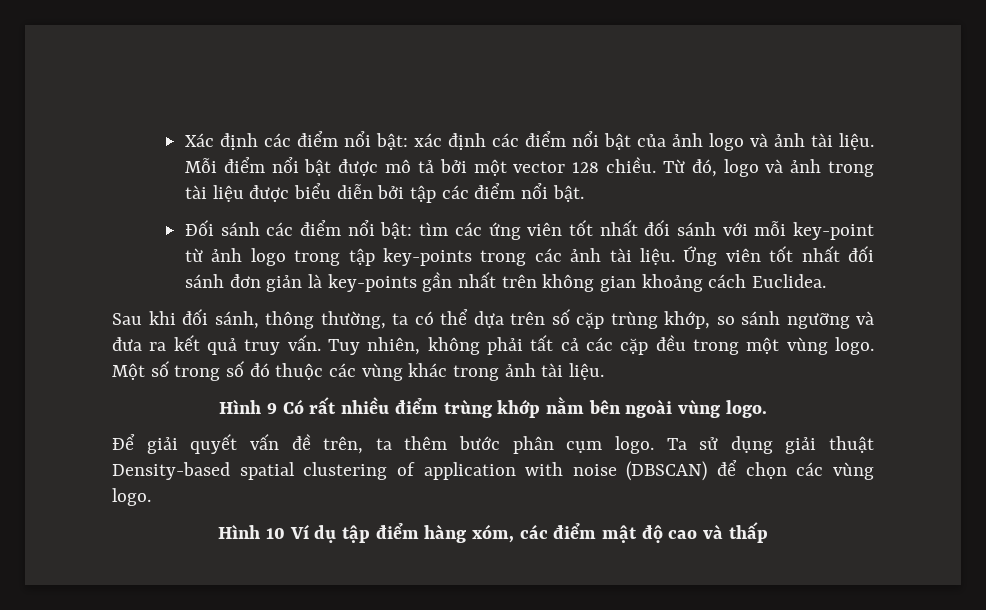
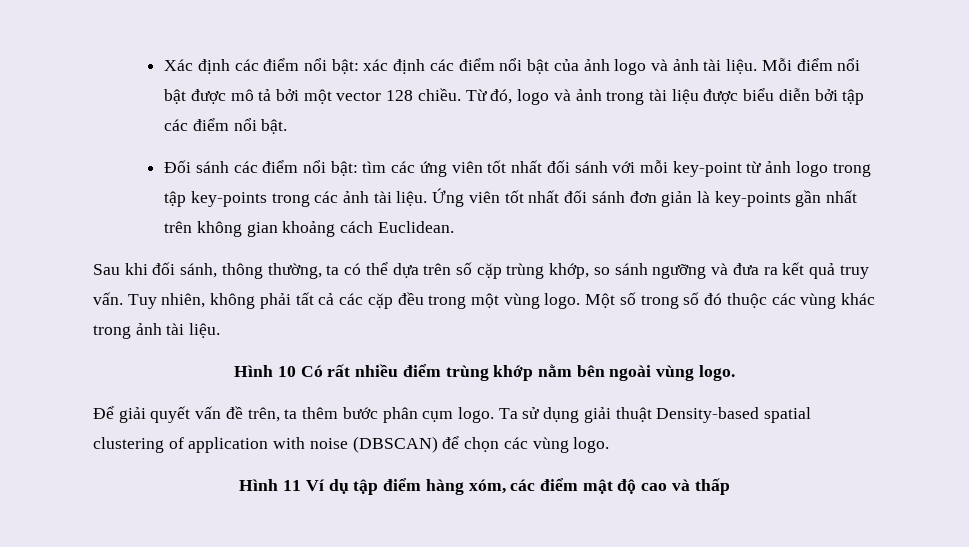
[752,274,827,288] Euclidea. -> [377,221,454,233] Euclidean.
[267,403,278,414] 9 -> [277,366,296,377] 10
[265,528,285,539] 10 -> [283,480,302,491] 11

